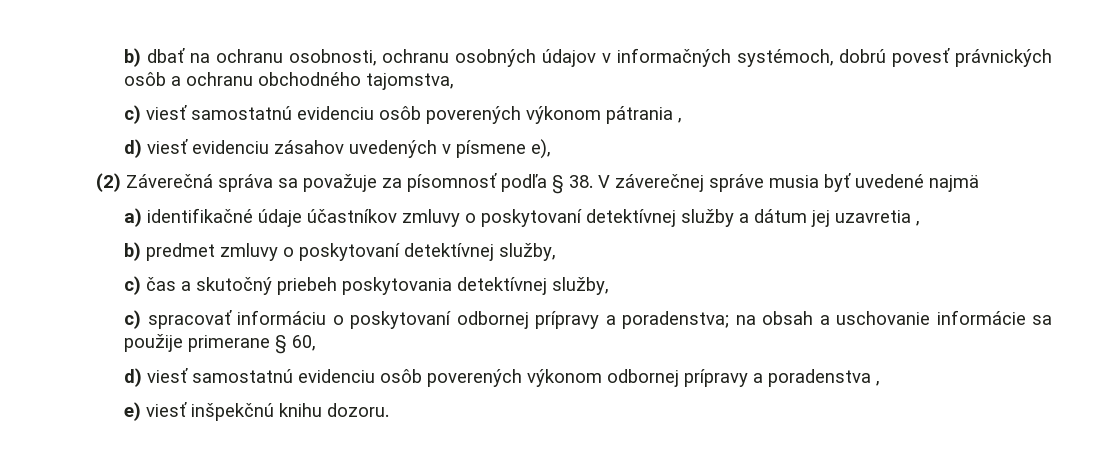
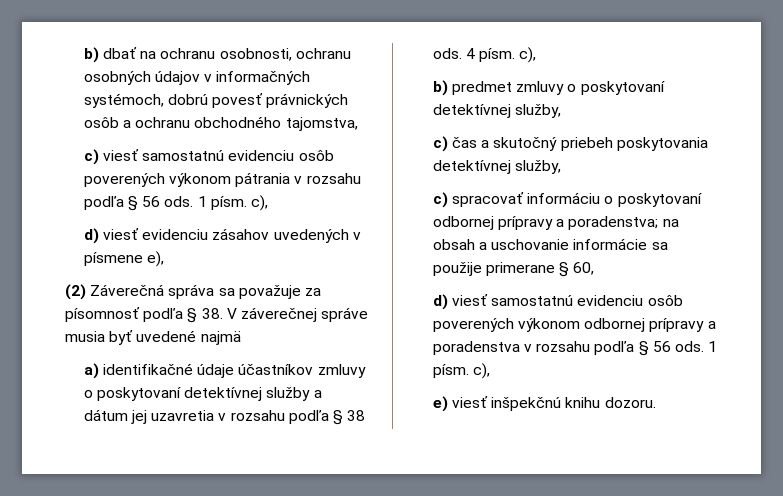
[678,118,683,123] , -> [294,173,361,184] [83,195,268,211] v rozsahu podľa § 56 ods. 1 písm. c),
[916,221,921,226] , -> [218,410,366,425] [432,47,537,63] v rozsahu podľa § 38 ods. 4 písm. c),
[876,381,881,386] , -> [524,341,718,356] [432,363,491,379] v rozsahu podľa § 56 ods. 1 písm. c),

